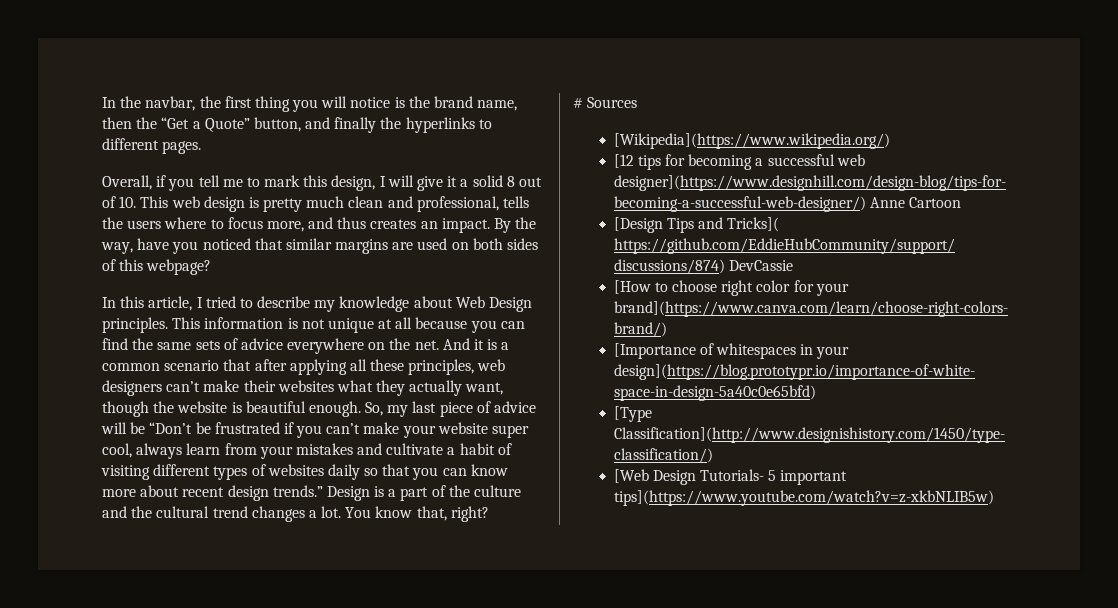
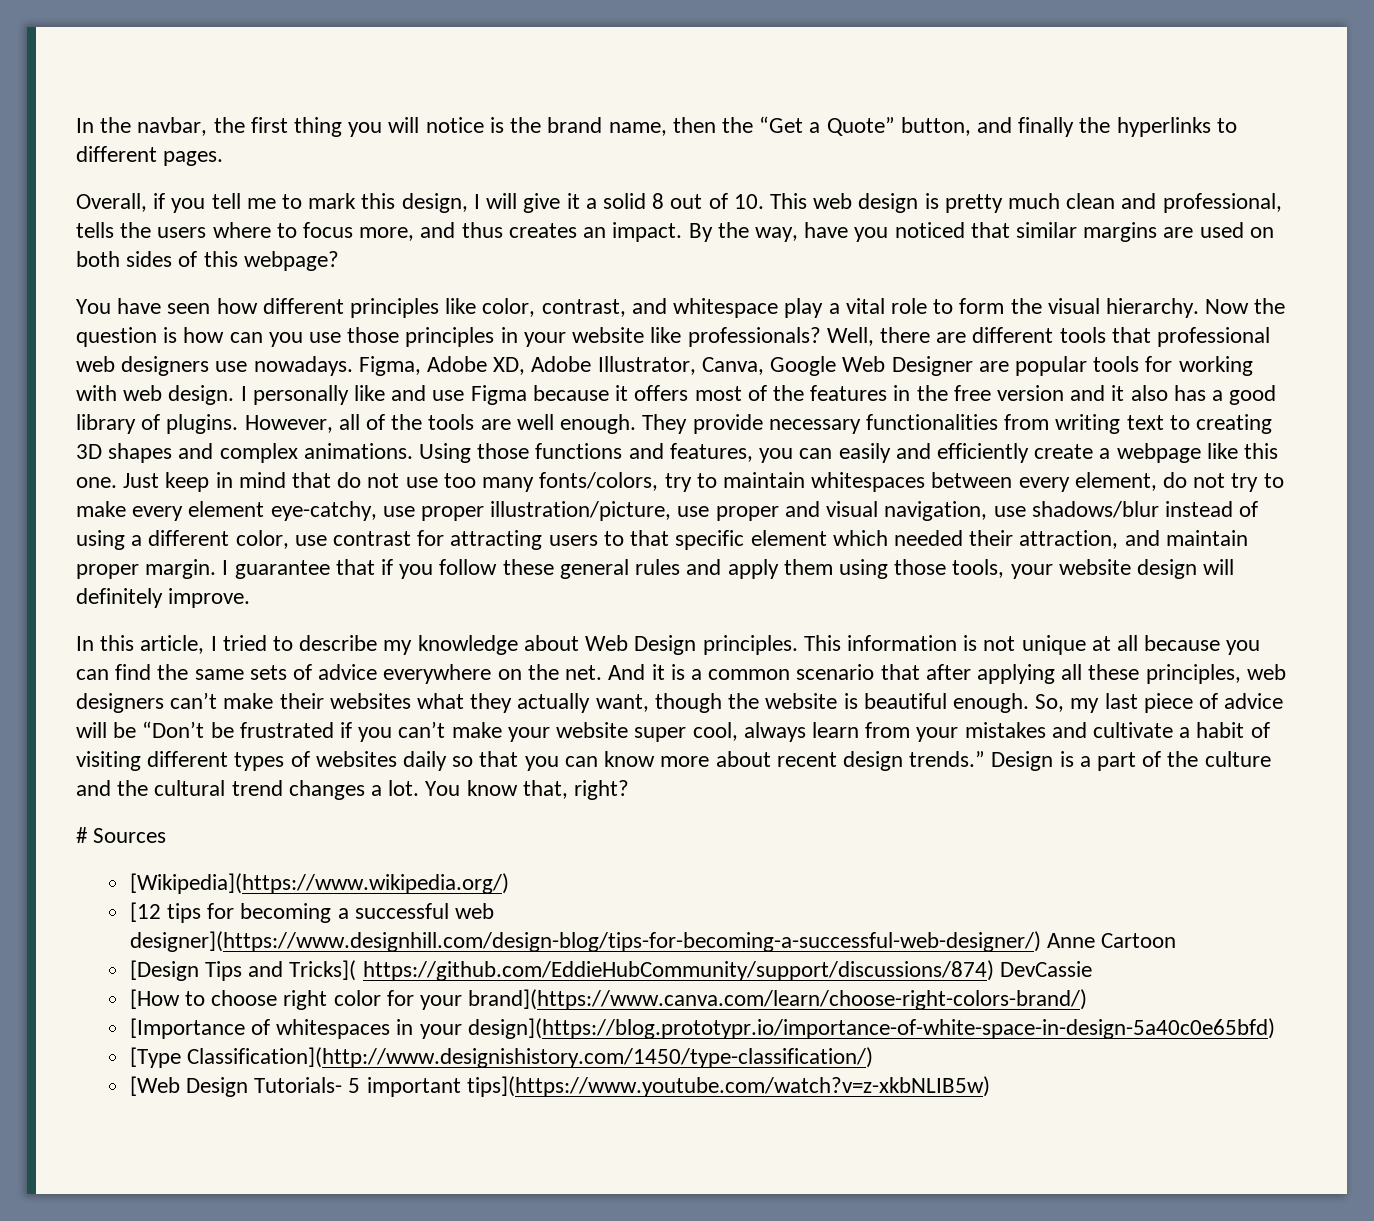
(212, 267) none -> [76,298,1286,318] [76,327,1270,347] [76,356,1253,376] [76,385,1277,405] [76,414,1272,434] [76,443,1278,463] [76,472,1284,492] [76,501,1259,521] [76,530,1248,550] [76,559,1235,579] [76,588,251,608] // You have seen how different principles like color, contrast, and whitespace play a vital role to form the visual hierarchy. Now the question is how can you use those principles in your website like professionals? Well, there are different tools that professional web designers use nowadays. Figma, Adobe XD, Adobe Illustrator, Canva, Google Web Designer are popular tools for working with web design. I personally like and use Figma because it offers most of the features in the free version and it also has a good library of plugins. However, all of the tools are well enough. They provide necessary functionalities from writing text to creating 3D shapes and complex animations. Using those functions and features, you can easily and efficiently create a webpage like this one. Just keep in mind that do not use too many fonts/colors, try to maintain whitespaces between every element, do not try to make every element eye-catchy, use proper illustration/picture, use proper and visual navigation, use shadows/blur instead of using a different color, use contrast for attracting users to that specific element which needed their attraction, and maintain proper margin. I guarantee that if you follow these general rules and apply them using those tools, your website design will definitely improve.

